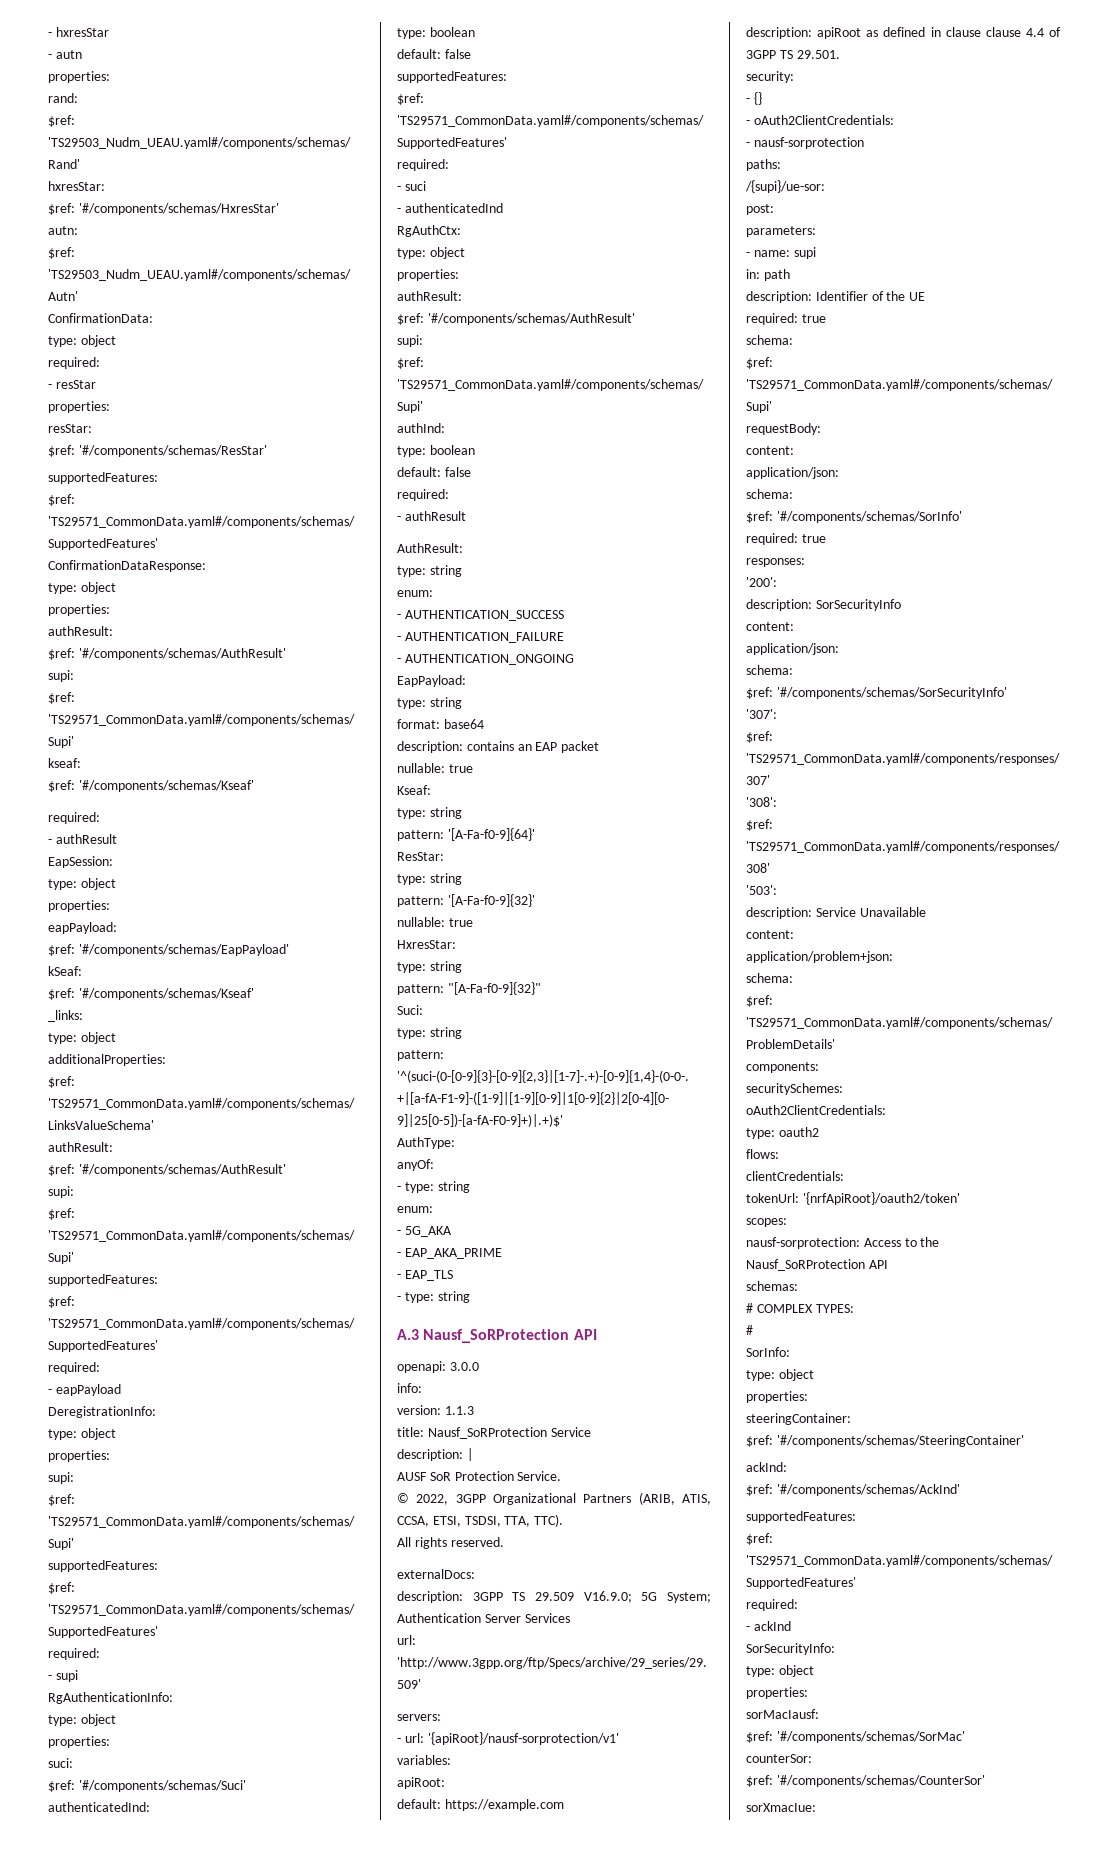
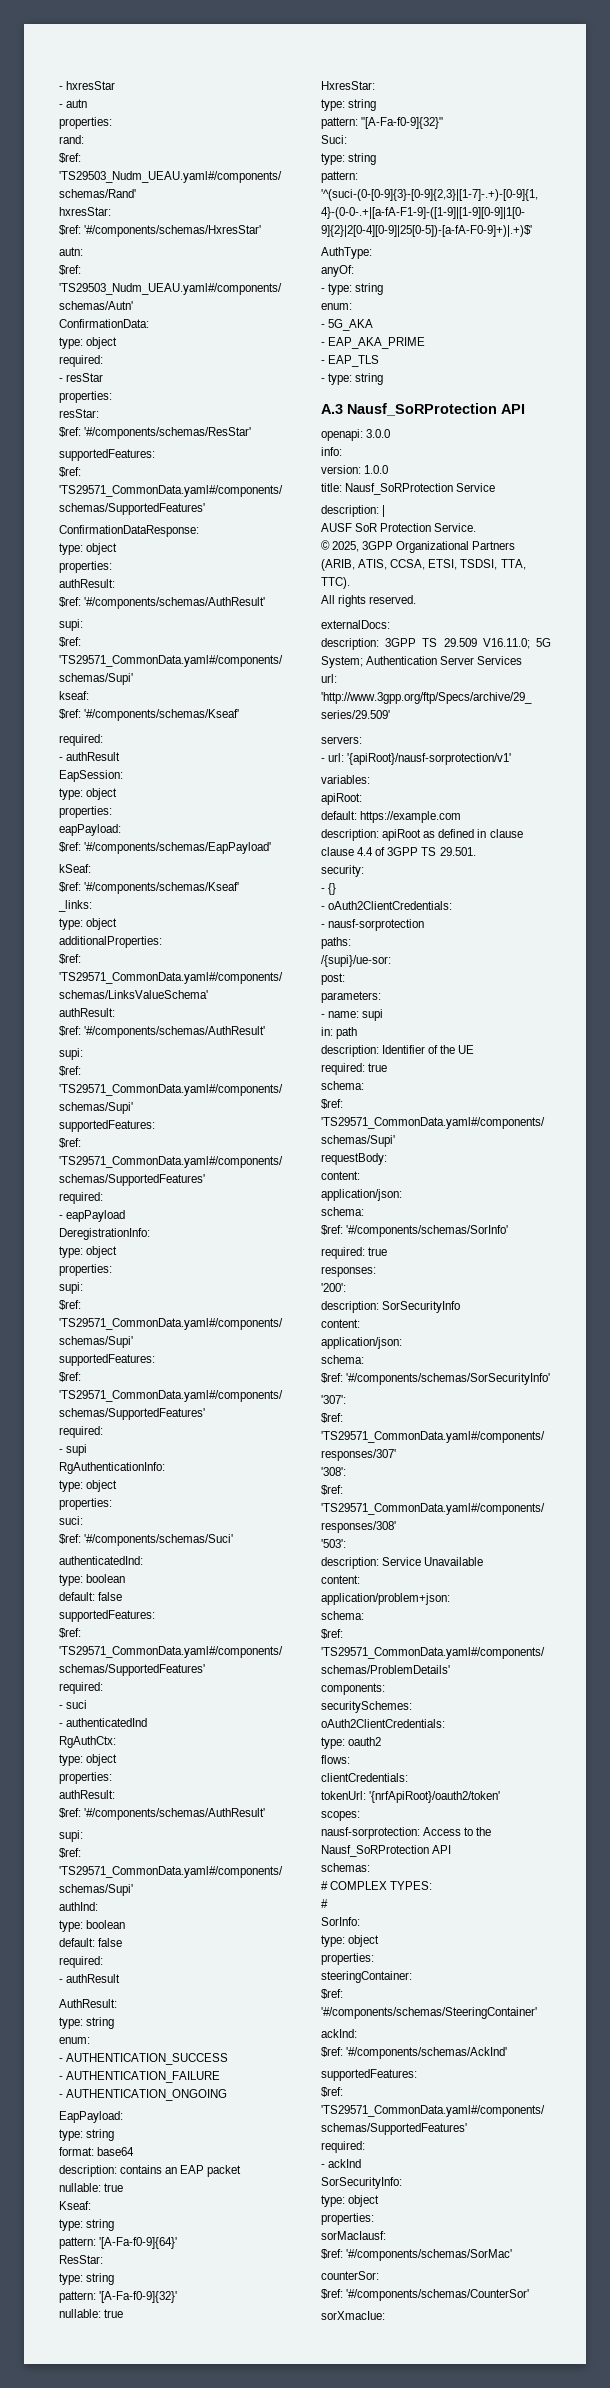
[444,1406,474,1415] 1.1.3 -> [364,465,389,474] 1.0.0
[416,1494,449,1505] 2022, -> [332,541,360,552] 2025,
[583,1591,632,1603] V16.9.0; -> [482,638,530,649] V16.11.0;

